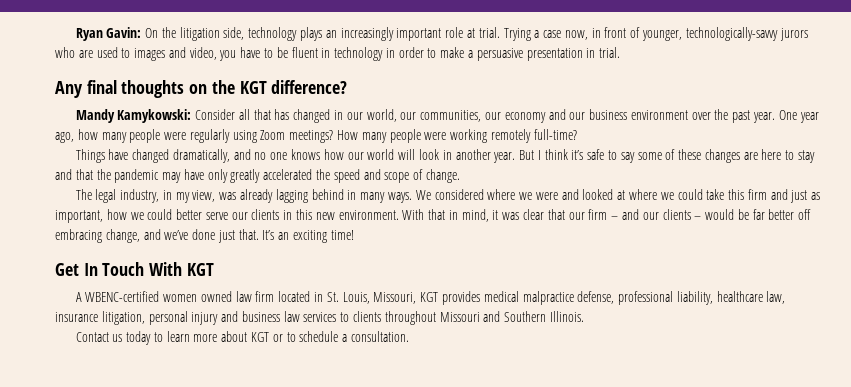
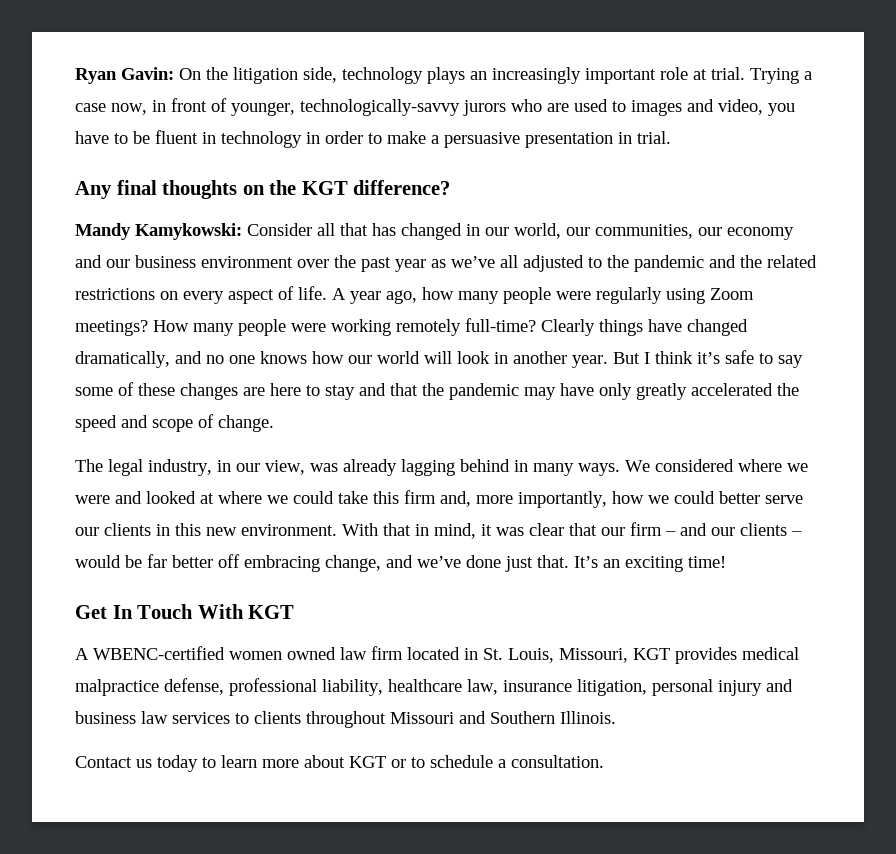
[752,110,797,123] year. One -> [395,255,817,272] [75,286,346,304] year as we’ve all adjusted to the pandemic and the related restrictions on every aspect of life. A
[75,149,105,163] // Things -> [541,319,643,336] Clearly things
[175,192,190,203] my -> [236,463,260,472] our
[770,189,821,203] [55,210,103,223] and just as important, -> [440,491,607,508] and, more importantly,

